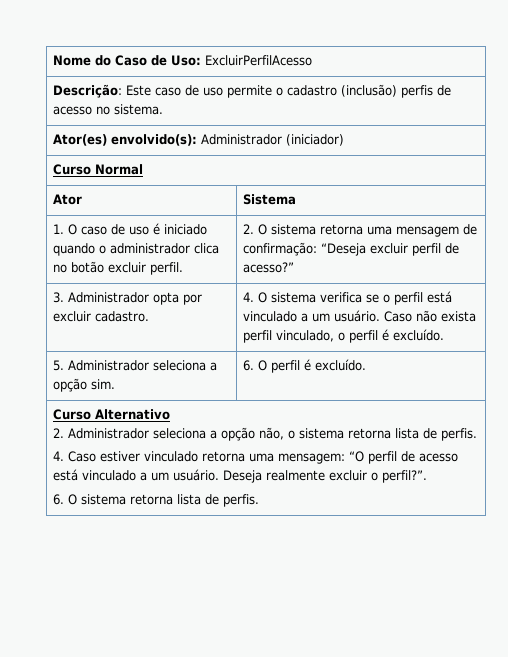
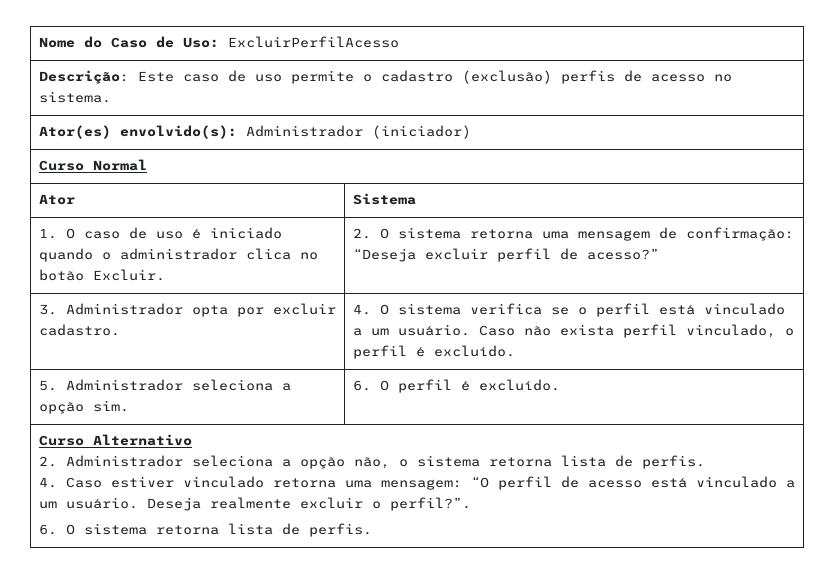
[340,84,397,97] (inclusão) -> [461,70,552,84] (exclusão)
[107,262,183,275] excluir perfil. -> [92,269,165,281] Excluir.

